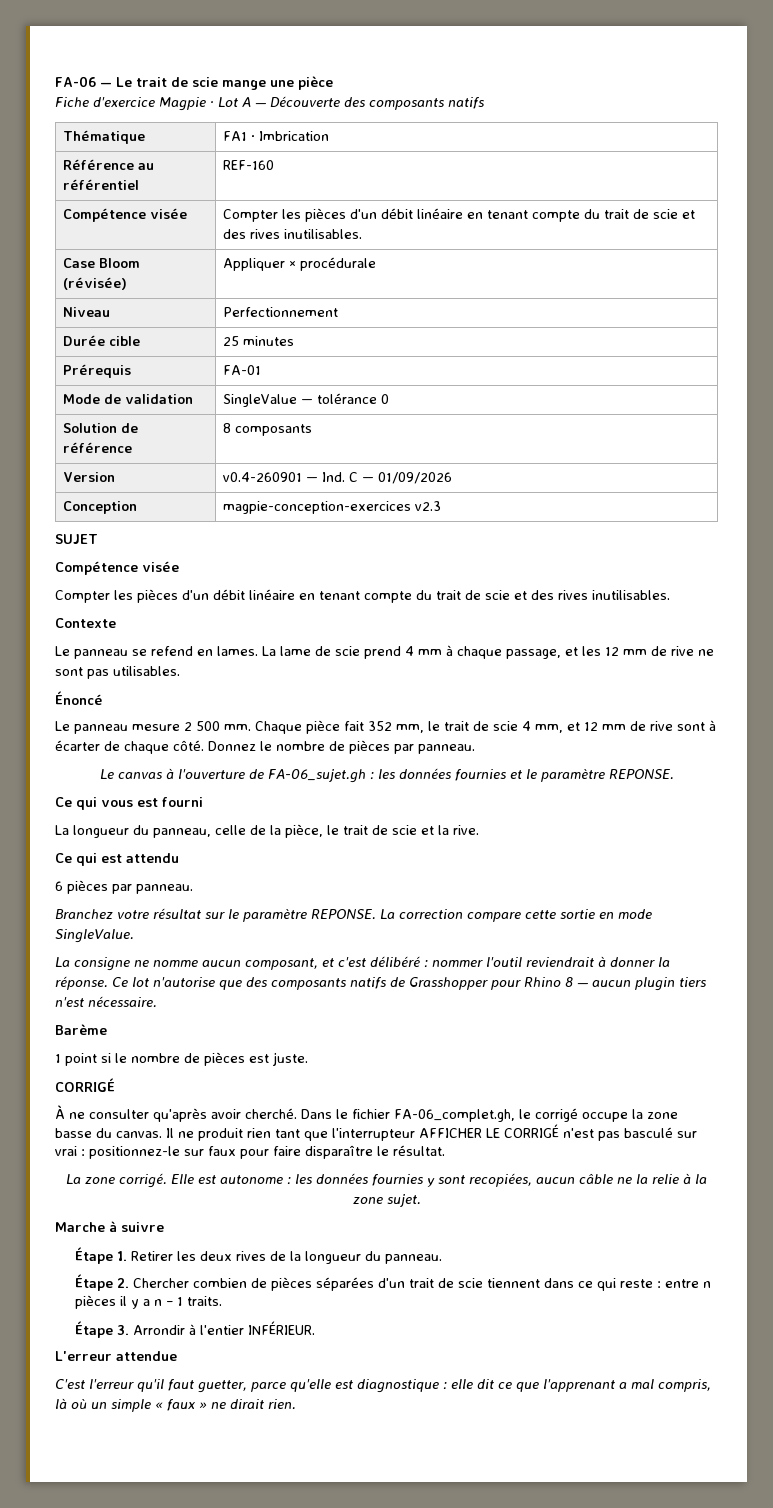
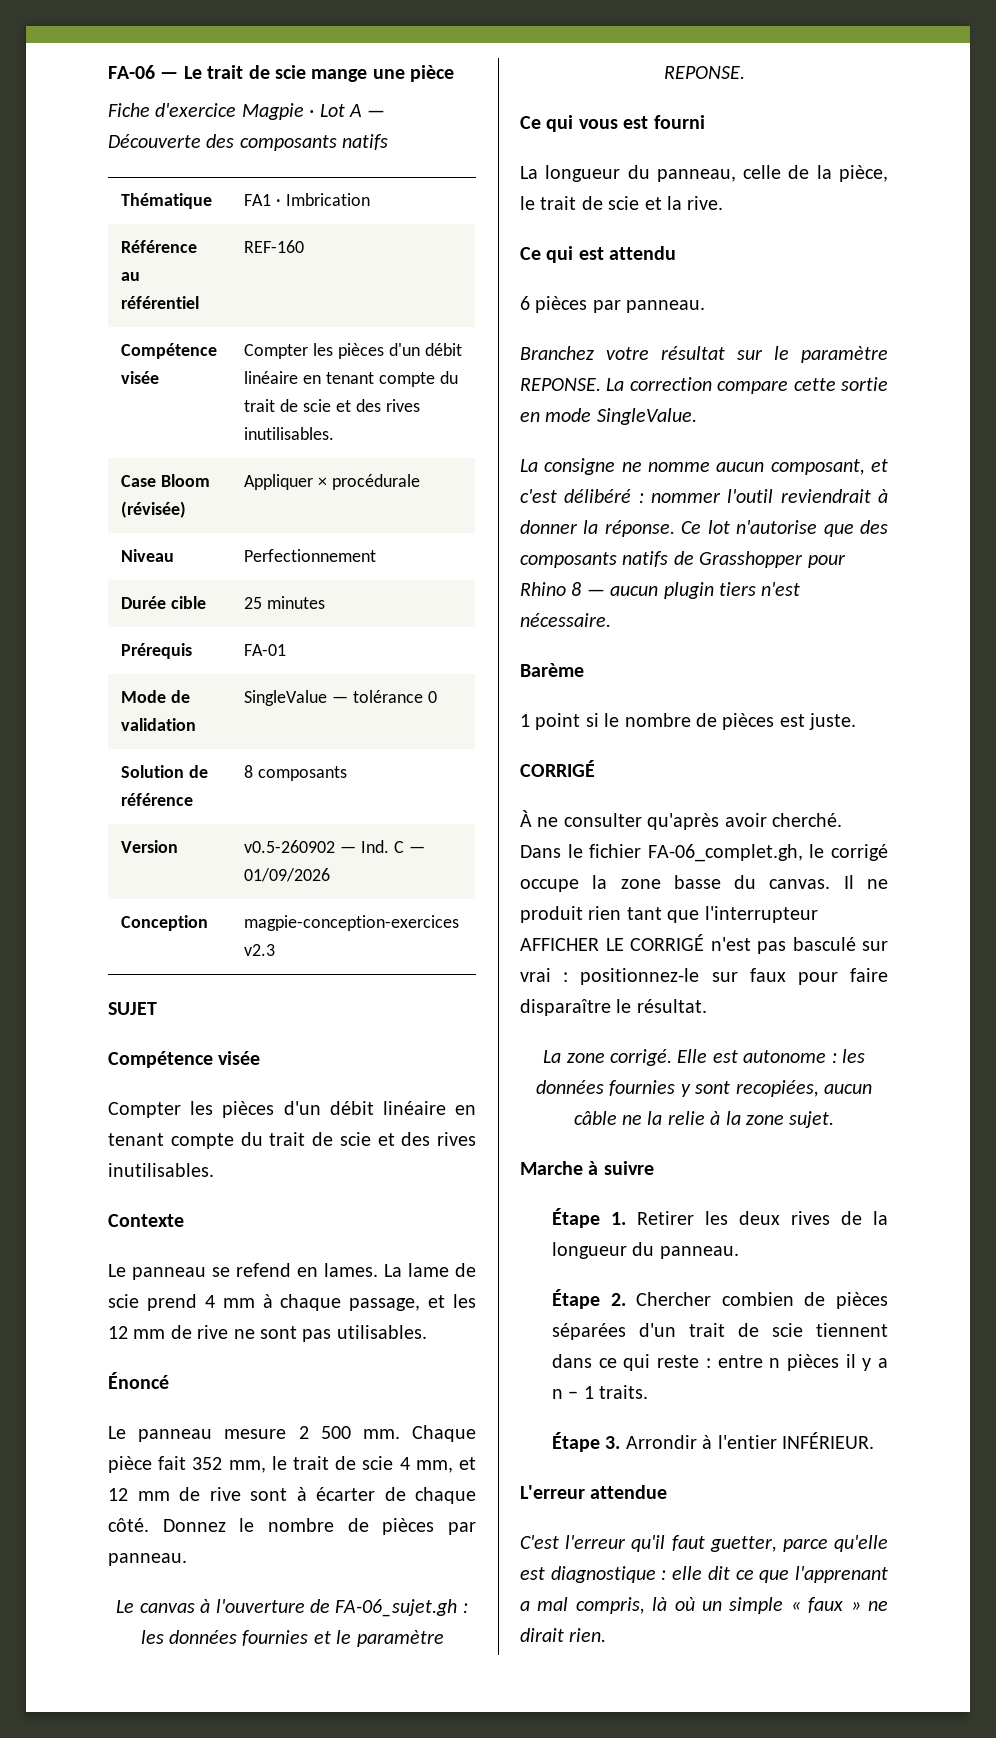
[223,472,303,482] v0.4-260901 -> [244,840,336,853] v0.5-260902

